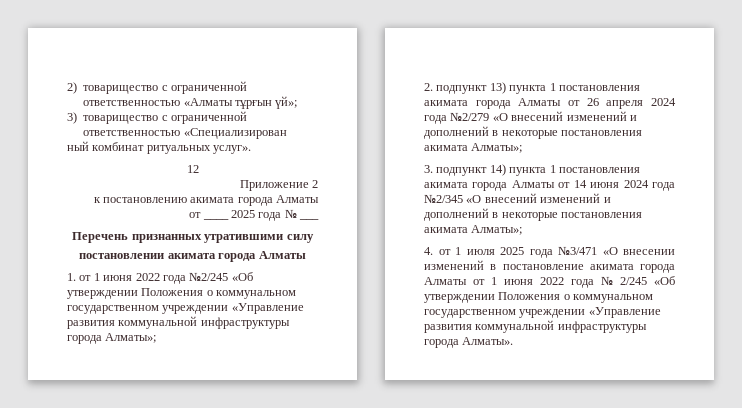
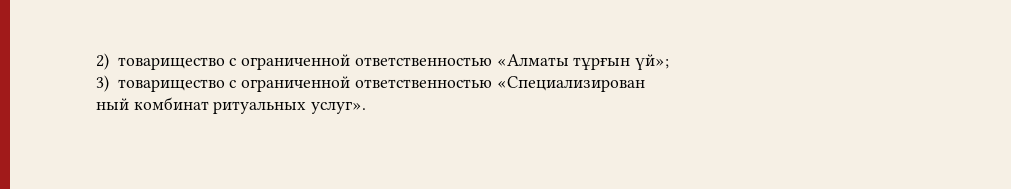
[186,165,199,173] [239,180,318,191] [93,195,319,206] [189,212,202,218] [202,218,229,220] [230,209,297,221] [299,218,319,220] [72,232,314,243] [79,251,306,262] [67,272,253,284] [67,288,297,299] [67,303,304,314] [67,316,290,329] [67,333,157,344] [424,82,640,94] [424,98,676,109] [424,111,637,124] [424,126,643,139] [424,143,523,153] [424,164,640,176] [424,180,675,191] [424,193,611,203] [424,208,643,221] [424,225,523,235] [424,246,675,258] [424,260,675,273] [424,276,675,288] [424,292,654,303] [424,307,661,318] [424,320,647,333] [424,337,514,348] // 12 // Приложение 2 // к постановлению акимата города Алматы // от ____ 2025 года № ___ // Перечень признанных утратившими силу // постановлении акимата города Алматы // 1. от 1 июня 2022 года №2/245 «Об утверждении Положения о коммунальном государственном учреждении «Управление развития коммунальной инфраструктуры города Алматы»; // 2. подпункт 13) пункта 1 постановления акимата города Алматы от 26 апреля 2024 года №2/279 «О внесений изменений и дополнений в некоторые постановления акимата Алматы»; // 3. подпункт 14) пункта 1 постановления акимата города Алматы от 14 июня 2024 года №2/345 «О внесений изменений и дополнений в некоторые постановления акимата Алматы»; // 4. от 1 июля 2025 года №3/471 «О внесении изменений в постановление акимата города Алматы от 1 июня 2022 года № 2/245 «Об утверждении Положения о коммунальном государственном учреждении «Управление развития коммунальной инфраструктуры города Алматы». -> (367, 107) none

